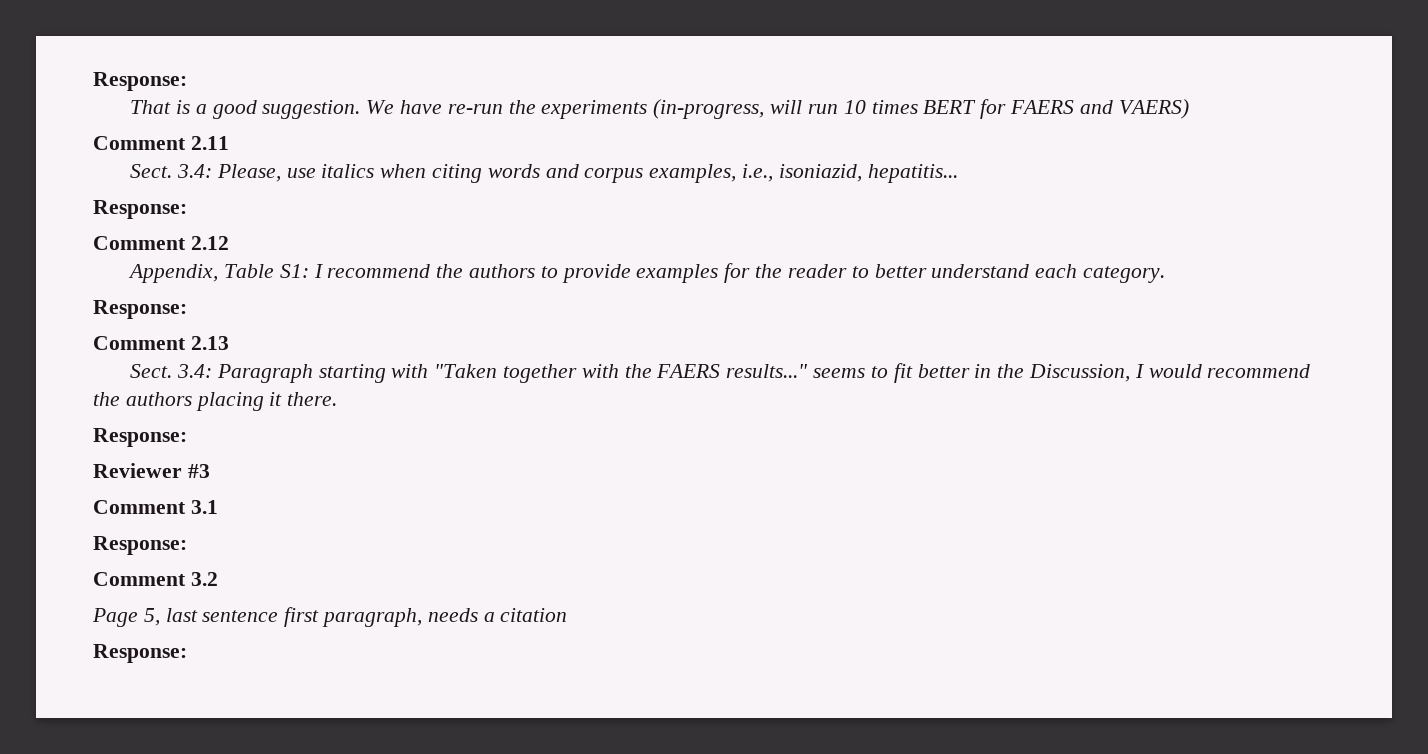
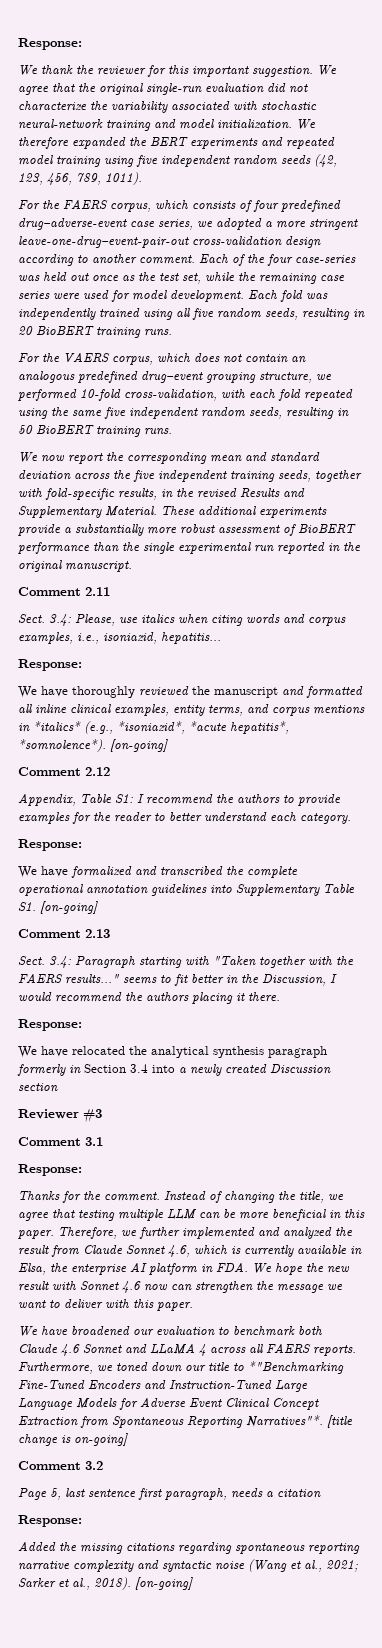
[93,72,187,91] [130,99,1189,119] Response: // That is a good suggestion. We have re-run the experiments (in-progress, will run 10 times BERT for FAERS and VAERS) -> [18,38,82,50] [18,65,337,77] [18,83,308,95] [18,101,317,113] [18,119,316,131] [18,137,335,149] [18,154,337,167] [18,172,142,185] [18,199,341,212] [18,218,358,230] [18,236,321,248] [18,254,356,266] [18,272,345,284] [18,290,328,302] [18,308,365,320] [18,326,172,338] [18,352,306,365] [18,371,332,383] [18,389,353,401] [18,407,349,419] [18,425,172,437] [18,452,320,464] [18,470,362,482] [18,488,305,500] [18,506,327,518] [18,524,356,536] [18,542,361,554] [18,560,132,572] Response: // We thank the reviewer for this important suggestion. We agree that the original single-run evaluation did not characterize the variability associated with stochastic neural-network training and model initialization. We therefore expanded the BERT experiments and repeated model training using five independent random seeds (42, 123, 456, 789, 1011). // For the FAERS corpus, which consists of four predefined drug–adverse-event case series, we adopted a more stringent leave-one-drug–event-pair-out cross-validation design according to another comment. Each of the four case-series was held out once as the test set, while the remaining case series were used for model development. Each fold was independently trained using all five random seeds, resulting in 20 BioBERT training runs. // For the VAERS corpus, which does not contain an analogous predefined drug–event grouping structure, we performed 10-fold cross-validation, with each fold repeated using the same five independent random seeds, resulting in 50 BioBERT training runs. // We now report the corresponding mean and standard deviation across the five independent training seeds, together with fold-specific results, in the revised Results and Supplementary Material. These additional experiments provide a substantially more robust assessment of BioBERT performance than the single experimental run reported in the original manuscript.
(187, 209) none -> [18,686,363,698] [18,704,365,716] [18,721,289,734] [18,739,168,752] // We have thoroughly reviewed the manuscript and formatted all inline clinical examples, entity terms, and corpus mentions in *italics* (e.g., *isoniazid*, *acute hepatitis*, *somnolence*). [on-going]
(187, 309) none -> [18,866,298,878] [18,884,355,896] [18,901,98,914] // We have formalized and transcribed the complete operational annotation guidelines into Supplementary Table S1. [on-going]
(187, 437) none -> [18,1046,327,1058] [17,1064,331,1076] [18,1083,58,1092] // We have relocated the analytical synthesis paragraph formerly in Section 3.4 into a newly created Discussion section
(187, 545) none -> [18,1191,344,1203] [18,1209,365,1221] [18,1227,353,1239] [18,1245,362,1257] [18,1262,350,1275] [18,1281,343,1293] [18,1299,193,1311] [18,1326,322,1337] [18,1343,356,1356] [18,1361,344,1374] [18,1380,308,1392] [18,1397,319,1410] [18,1415,353,1428] [18,1433,128,1446] // Thanks for the comment. Instead of changing the title, we agree that testing multiple LLM can be more beneficial in this paper. Therefore, we further implemented and analyzed the result from Claude Sonnet 4.6, which is currently available in Elsa, the enterprise AI platform in FDA. We hope the new result with Sonnet 4.6 now can strengthen the message we want to deliver with this paper. // We have broadened our evaluation to benchmark both Claude 4.6 Sonnet and LLaMA 4 across all FAERS reports. Furthermore, we toned down our title to *"Benchmarking Fine-Tuned Encoders and Instruction-Tuned Large Language Models for Adverse Event Clinical Concept Extraction from Spontaneous Reporting Narratives"*. [title change is on-going]
(187, 653) none -> [18,1541,360,1554] [18,1559,358,1572] [18,1577,193,1590] // Added the missing citations regarding spontaneous reporting narrative complexity and syntactic noise (Wang et al., 2021; Sarker et al., 2018). [on-going]

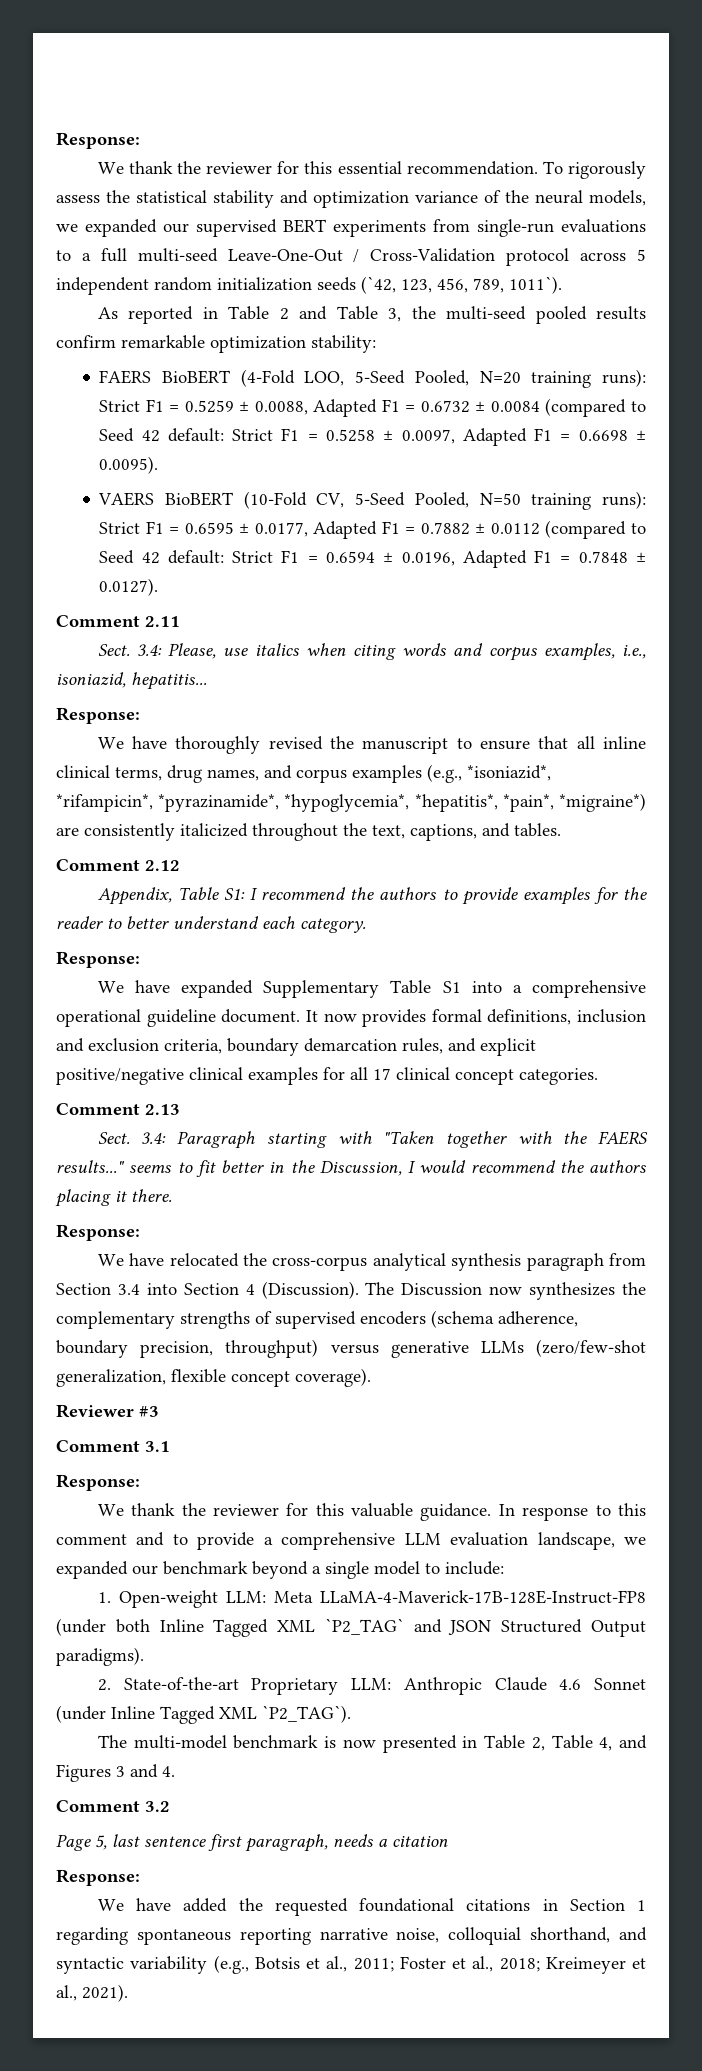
[18,38,82,50] [18,65,337,77] [18,83,308,95] [18,101,317,113] [18,119,316,131] [18,137,335,149] [18,154,337,167] [18,172,142,185] [18,199,341,212] [18,218,358,230] [18,236,321,248] [18,254,356,266] [18,272,345,284] [18,290,328,302] [18,308,365,320] [18,326,172,338] [18,352,306,365] [18,371,332,383] [18,389,353,401] [18,407,349,419] [18,425,172,437] [18,452,320,464] [18,470,362,482] [18,488,305,500] [18,506,327,518] [18,524,356,536] [18,542,361,554] [18,560,132,572] Response: // We thank the reviewer for this important suggestion. We agree that the original single-run evaluation did not characterize the variability associated with stochastic neural-network training and model initialization. We therefore expanded the BERT experiments and repeated model training using five independent random seeds (42, 123, 456, 789, 1011). // For the FAERS corpus, which consists of four predefined drug–adverse-event case series, we adopted a more stringent leave-one-drug–event-pair-out cross-validation design according to another comment. Each of the four case-series was held out once as the test set, while the remaining case series were used for model development. Each fold was independently trained using all five random seeds, resulting in 20 BioBERT training runs. // For the VAERS corpus, which does not contain an analogous predefined drug–event grouping structure, we performed 10-fold cross-validation, with each fold repeated using the same five independent random seeds, resulting in 50 BioBERT training runs. // We now report the corresponding mean and standard deviation across the five independent training seeds, together with fold-specific results, in the revised Results and Supplementary Material. These additional experiments provide a substantially more robust assessment of BioBERT performance than the single experimental run reported in the original manuscript. -> [56,132,140,149] [97,161,647,179] [56,190,646,208] [56,219,646,237] [56,248,647,266] [56,276,562,295] [97,306,646,324] [56,335,376,353] [99,369,646,388] [99,398,646,417] [99,428,646,446] [99,456,159,474] [98,491,646,510] [99,520,646,539] [99,550,646,568] [99,578,159,596] Response: // We thank the reviewer for this essential recommendation. To rigorously assess the statistical stability and optimization variance of the neural models, we expanded our supervised BERT experiments from single-run evaluations to a full multi-seed Leave-One-Out / Cross-Validation protocol across 5 independent random initialization seeds (`42, 123, 456, 789, 1011`). // As reported in Table 2 and Table 3, the multi-seed pooled results confirm remarkable optimization stability: // FAERS BioBERT (4-Fold LOO, 5-Seed Pooled, N=20 training runs): Strict F1 = 0.5259 ± 0.0088, Adapted F1 = 0.6732 ± 0.0084 (compared to Seed 42 default: Strict F1 = 0.5258 ± 0.0097, Adapted F1 = 0.6698 ± 0.0095). // VAERS BioBERT (10-Fold CV, 5-Seed Pooled, N=50 training runs): Strict F1 = 0.6595 ± 0.0177, Adapted F1 = 0.7882 ± 0.0112 (compared to Seed 42 default: Strict F1 = 0.6594 ± 0.0196, Adapted F1 = 0.7848 ± 0.0127).
[139,686,189,696] reviewed -> [268,736,323,750] revised
[282,686,363,698] [18,704,365,716] [18,721,289,734] [18,739,168,752] and formatted all inline clinical examples, entity terms, and corpus mentions in *italics* (e.g., *isoniazid*, *acute hepatitis*, *somnolence*). [on-going] -> [456,736,646,750] [56,764,551,783] [56,793,646,812] [56,823,561,841] to ensure that all inline clinical terms, drug names, and corpus examples (e.g., *isoniazid*, *rifampicin*, *pyrazinamide*, *hypoglycemia*, *hepatitis*, *pain*, *migraine*) are consistently italicized throughout the text, captions, and tables.
[71,866,298,878] [18,884,355,896] [18,901,98,914] formalized and transcribed the complete operational annotation guidelines into Supplementary Table S1. [on-going] -> [181,980,647,998] [56,1009,646,1027] [56,1038,536,1056] [56,1067,598,1085] expanded Supplementary Table S1 into a comprehensive operational guideline document. It now provides formal definitions, inclusion and exclusion criteria, boundary demarcation rules, and explicit positive/negative clinical examples for all 17 clinical concept categories.
(147, 1050) none -> [272,1257,368,1271] cross-corpus
[17,1064,81,1076] formerly in -> [609,1253,647,1266] from
[179,1064,331,1076] [18,1083,58,1092] a newly created Discussion section -> [183,1281,646,1300] [56,1310,578,1329] [56,1339,647,1358] [56,1368,371,1387] Section 4 (Discussion). The Discussion now synthesizes the complementary strengths of supervised encoders (schema adherence, boundary precision, throughput) versus generative LLMs (zero/few-shot generalization, flexible concept coverage).
[18,1191,344,1203] [18,1209,365,1221] [18,1227,353,1239] [18,1245,362,1257] [18,1262,350,1275] [18,1281,343,1293] [18,1299,193,1311] [18,1326,322,1337] [18,1343,356,1356] [18,1361,344,1374] [18,1380,308,1392] [18,1397,319,1410] [18,1415,353,1428] [18,1433,128,1446] Thanks for the comment. Instead of changing the title, we agree that testing multiple LLM can be more beneficial in this paper. Therefore, we further implemented and analyzed the result from Claude Sonnet 4.6, which is currently available in Elsa, the enterprise AI platform in FDA. We hope the new result with Sonnet 4.6 now can strengthen the message we want to deliver with this paper. // We have broadened our evaluation to benchmark both Claude 4.6 Sonnet and LLaMA 4 across all FAERS reports. Furthermore, we toned down our title to *"Benchmarking Fine-Tuned Encoders and Instruction-Tuned Large Language Models for Adverse Event Clinical Concept Extraction from Spontaneous Reporting Narratives"*. [title change is on-going] -> [97,1503,647,1521] [56,1532,647,1550] [56,1561,504,1579] [97,1590,646,1608] [56,1618,646,1637] [56,1647,144,1666] [97,1677,647,1695] [56,1705,351,1724] [97,1735,648,1753] [56,1764,175,1782] We thank the reviewer for this valuable guidance. In response to this comment and to provide a comprehensive LLM evaluation landscape, we expanded our benchmark beyond a single model to include: // 1. Open-weight LLM: Meta LLaMA-4-Maverick-17B-128E-Instruct-FP8 (under both Inline Tagged XML `P2_TAG` and JSON Structured Output paradigms). // 2. State-of-the-art Proprietary LLM: Anthropic Claude 4.6 Sonnet (under Inline Tagged XML `P2_TAG`). // The multi-model benchmark is now presented in Table 2, Table 4, and Figures 3 and 4.
[18,1541,360,1554] [18,1559,358,1572] [18,1577,193,1590] Added the missing citations regarding spontaneous reporting narrative complexity and syntactic noise (Wang et al., 2021; Sarker et al., 2018). [on-going] -> [97,1898,646,1916] [56,1927,647,1945] [56,1955,646,1974] [56,1984,128,2002] We have added the requested foundational citations in Section 1 regarding spontaneous reporting narrative noise, colloquial shorthand, and syntactic variability (e.g., Botsis et al., 2011; Foster et al., 2018; Kreimeyer et al., 2021).

